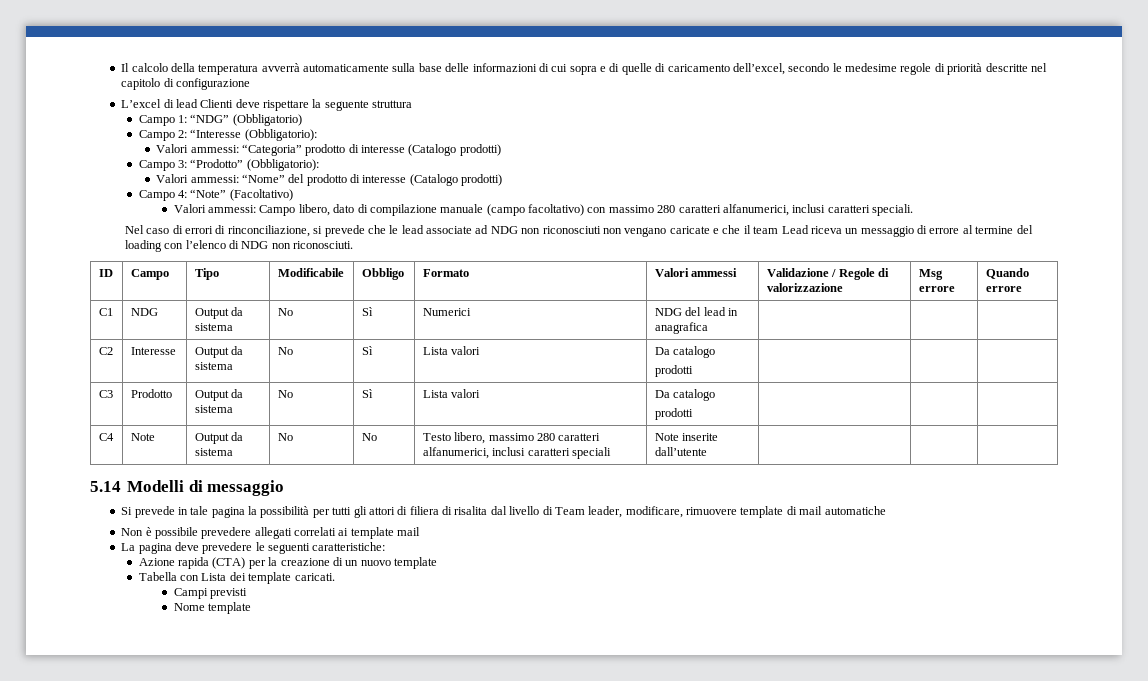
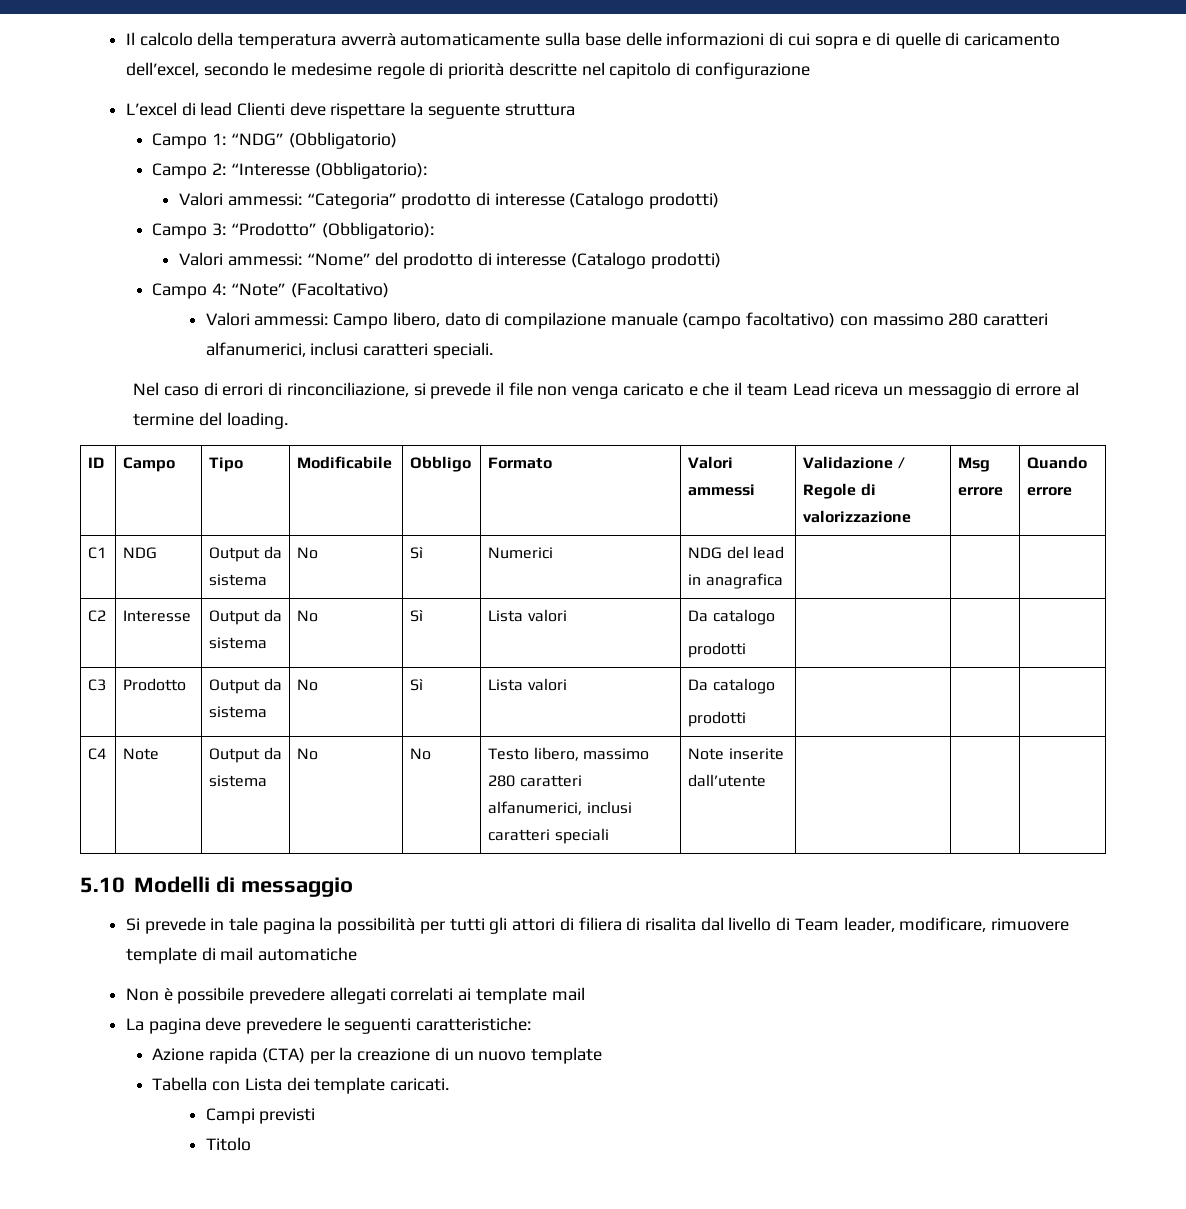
[367,225,710,237] che le lead associate ad NDG non riconosciuti non vengano caricate -> [496,382,684,399] il file non venga caricato
[124,240,354,252] loading con l’elenco di NDG non riconosciuti. -> [226,412,288,429] loading.
[90,481,121,492] 5.14 -> [80,877,125,893] 5.10
[173,602,252,614] Nome template -> [205,1137,251,1151] Titolo

